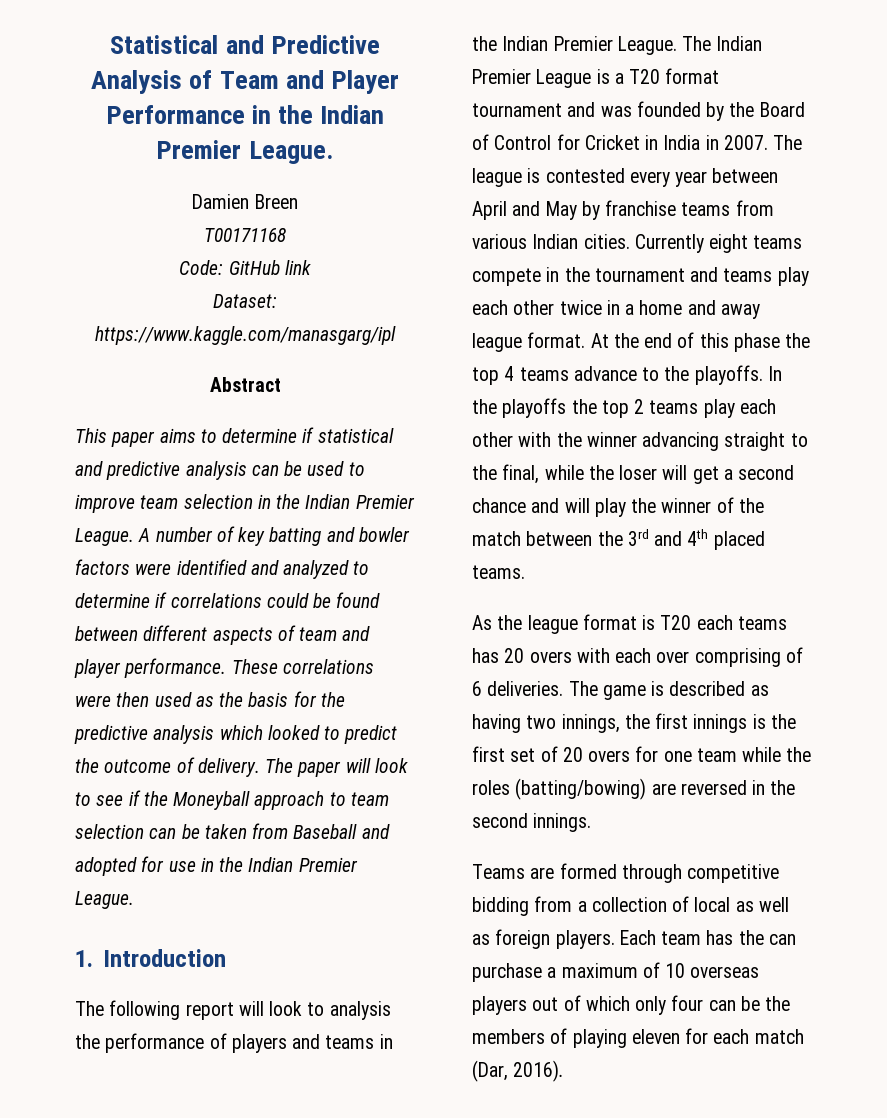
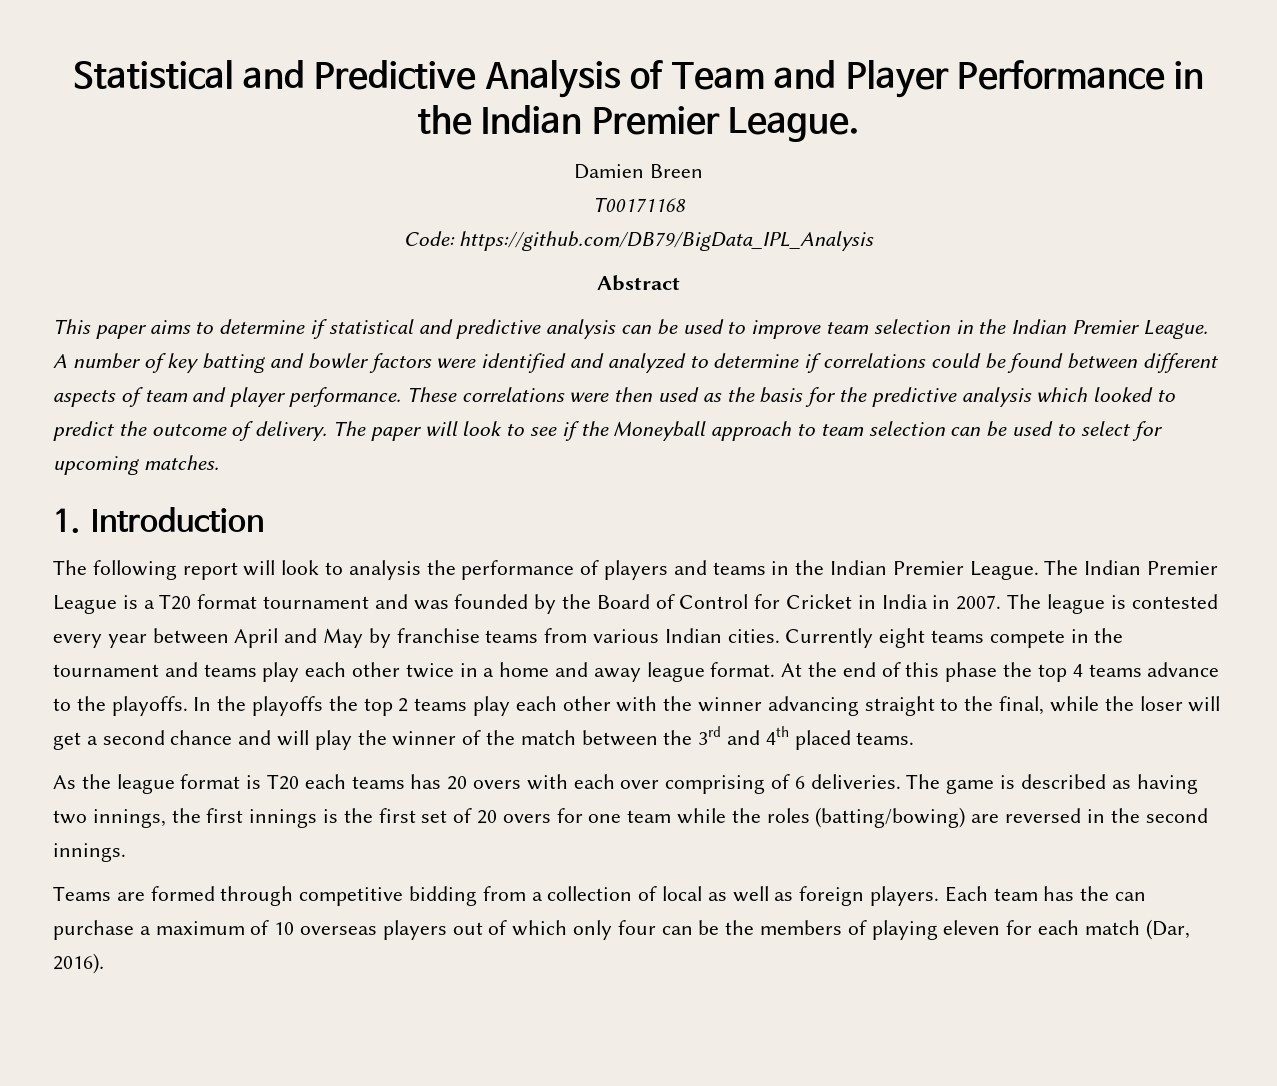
[228,260,311,275] [213,294,277,308] [95,326,396,345] GitHub link // Dataset: https://www.kaggle.com/manasgarg/ipl -> [459,231,875,251] https://github.com/DB79/BigData_IPL_Analysis
[204,823,390,839] [75,856,358,876] [75,891,134,909] taken from Baseball and adopted for use in the Indian Premier League. -> [1012,421,1163,441] [53,455,219,475] used to select for upcoming matches.

